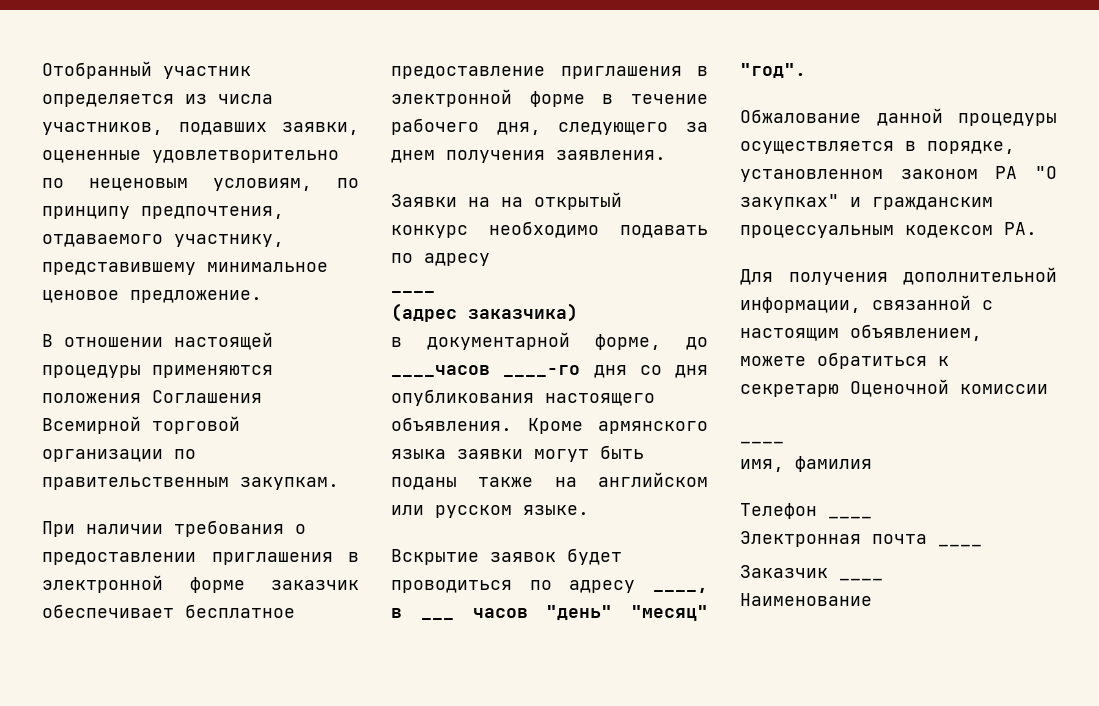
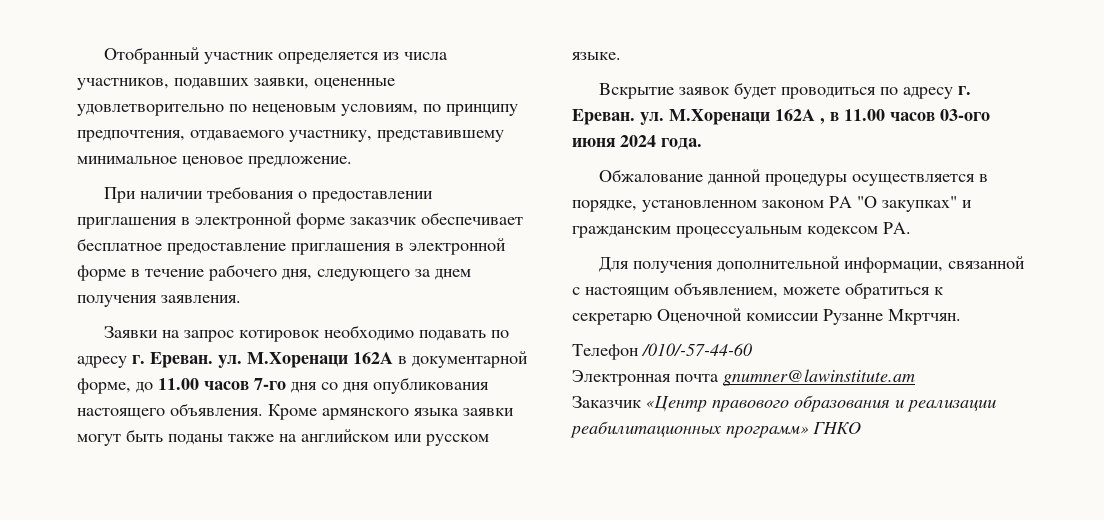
[42,332,273,350] [42,365,273,378] [42,390,262,403] [42,416,240,434] [42,449,196,462] [42,477,339,490] // В отношении настоящей процедуры применяются положения Соглашения Всемирной торговой организации по правительственным закупкам. -> (352, 162) none
[501,192,622,210] [391,225,468,238] на открытый конкурс -> [183,330,319,342] запрос котировок
[391,291,435,293] [391,303,578,322] // ____ // (адрес заказчика) // -> [132,352,393,368] г. Ереван. ул. М.Хоренаци 162А
[391,365,581,377] ____часов ____-го -> [158,378,286,390] 11.00 часов 7-го
[653,588,708,593] [391,608,402,618] [420,618,454,620] [472,605,708,621] [740,63,806,79] ____, в ___ часов "день" "месяц" "год". -> [957,86,971,95] [572,109,990,125] [572,135,702,150] г. Ереван. ул. М.Хоренаци 162А , в 11.00 часов 03-ого июня 2024 года.
[740,441,784,444] [740,456,872,472] // ____ // имя, фамилия -> [823,309,961,325] Рузанне Мкртчян.
[828,516,872,519] ____ -> [641,343,752,356] /010/-57-44-60
[938,544,982,547] ____ -> [723,369,915,386] gnumner@lawinstitute.am
[839,578,883,581] [740,593,872,606] ____ // Наименование -> [646,395,996,412] [570,421,861,438] «Центр правового образования и реализации реабилитационных программ» ГНКО

